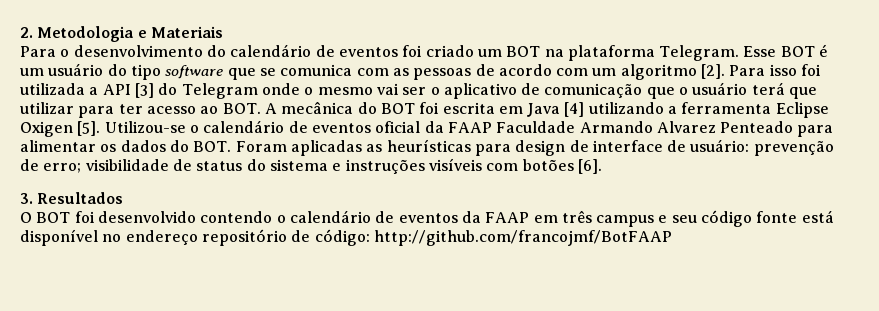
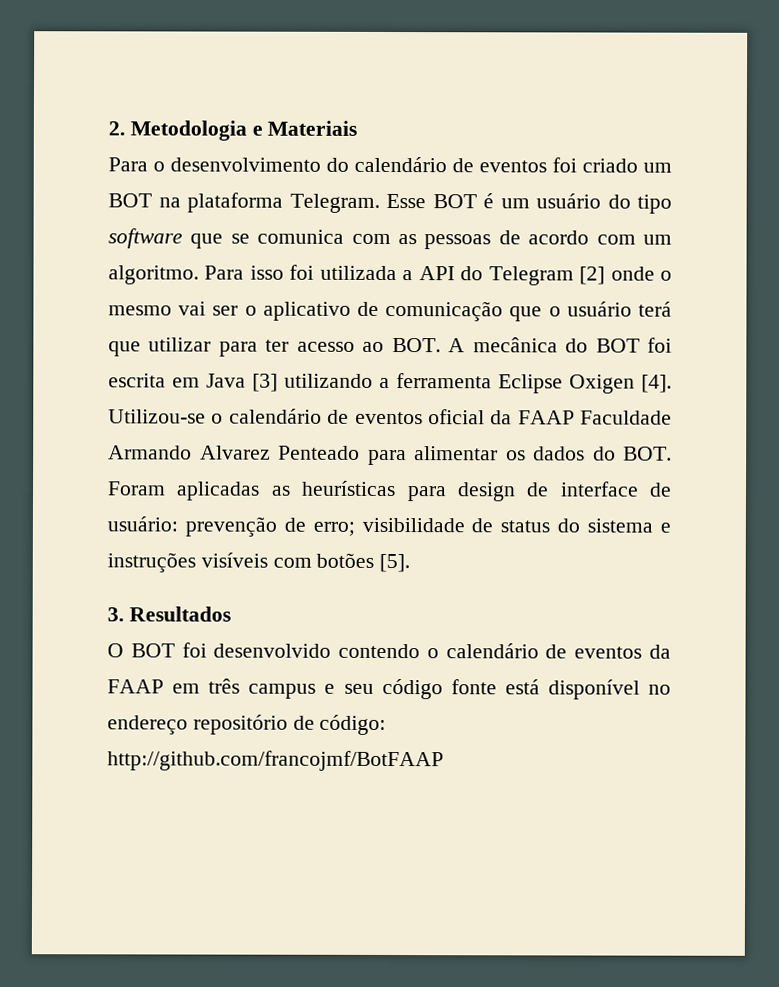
[620,64,726,80] algoritmo [2]. -> [108,265,199,285] algoritmo.
[134,83,154,98] [3] -> (455, 273) none
(258, 91) none -> [579,266,606,285] [2]
[564,102,585,117] [4] -> [252,373,278,392] [3]
[77,121,101,136] [5]. -> [641,374,672,393] [4].
[577,159,602,174] [6]. -> [379,553,411,573] [5].

